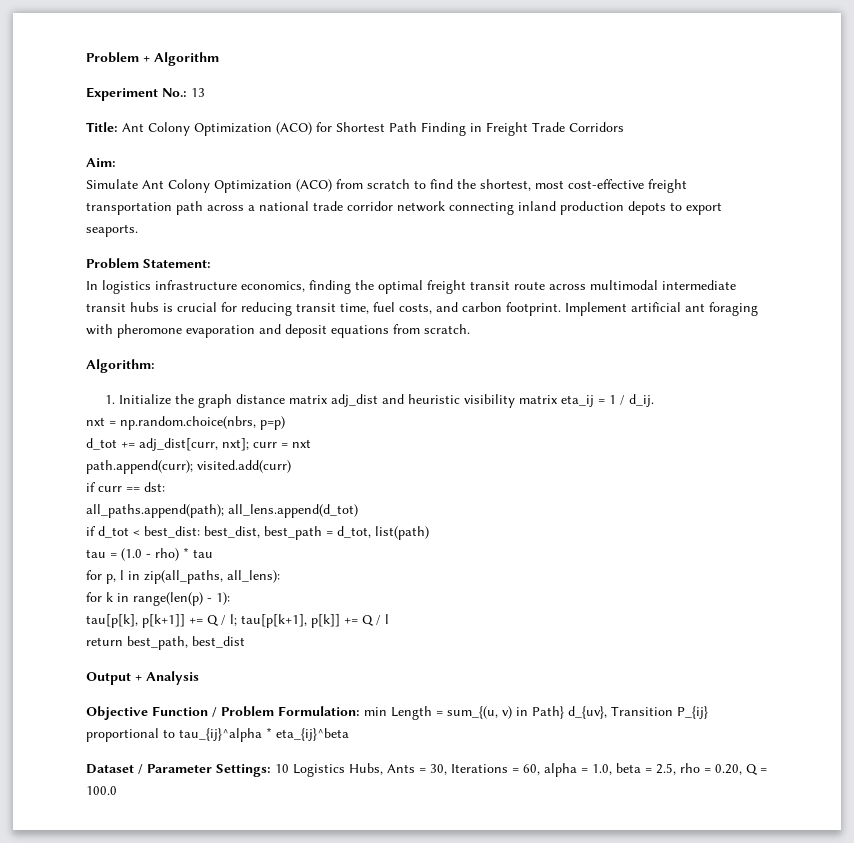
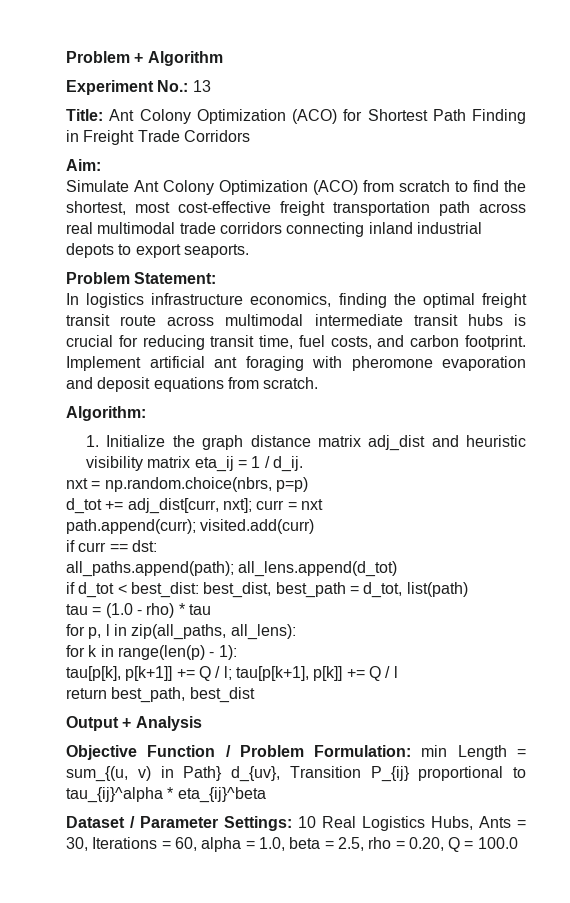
[248,201,445,212] a national trade corridor network -> [66,222,282,234] real multimodal trade corridors
[560,201,624,215] production -> [416,222,482,234] industrial
(289, 768) none -> [322,816,356,828] Real

